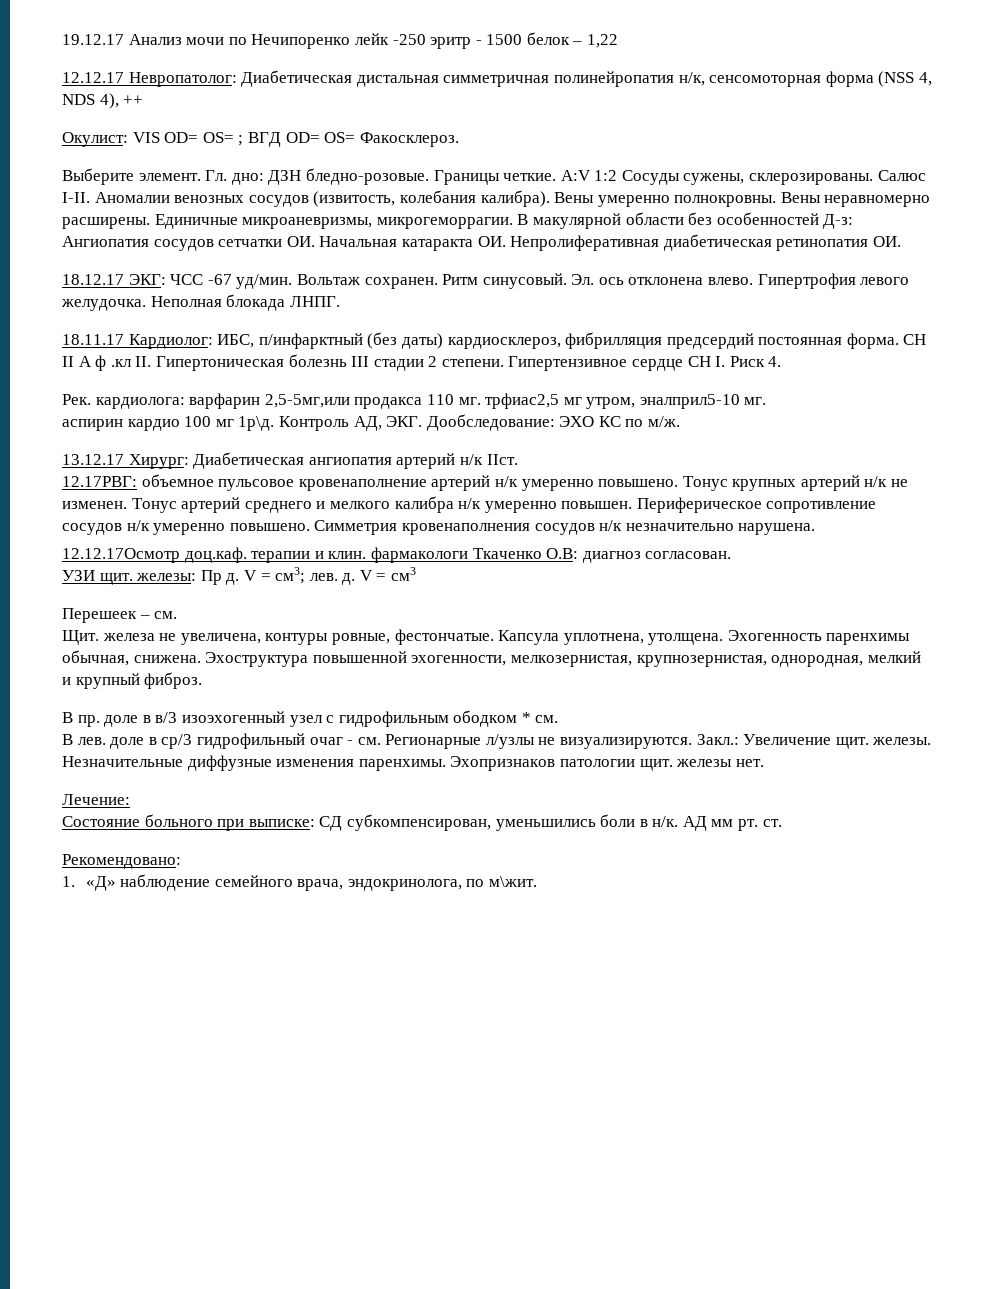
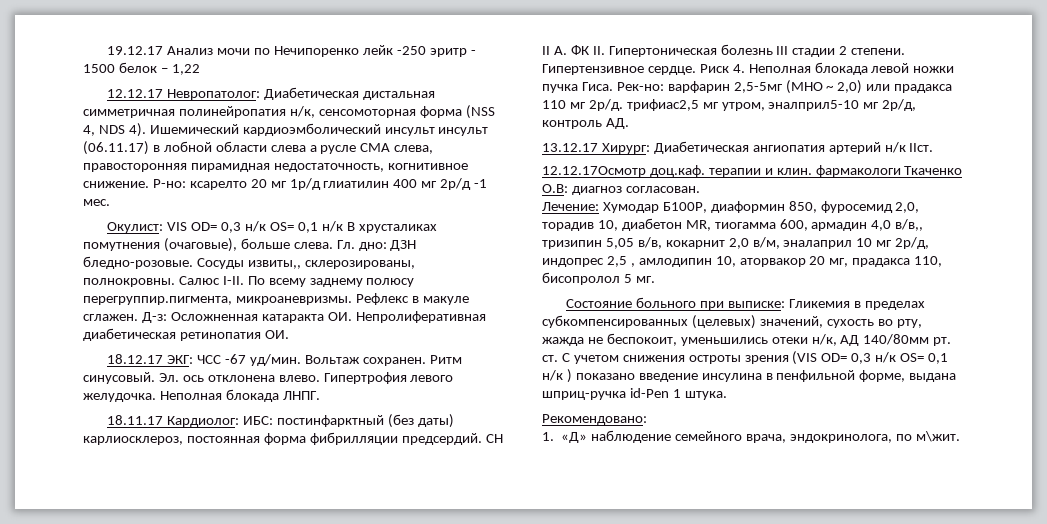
[99,93,144,109] [62,132,459,147] [62,168,926,185] [62,190,931,207] [62,212,854,229] [62,236,398,251] 4), ++ // Окулист: VIS OD= OS= ; ВГД OD= OS= Факосклероз. // Выберите элемент. Гл. дно: ДЗН бледно-розовые. Границы четкие. А:V 1:2 Сосуды сужены, склерозированы. Салюс I-II. Аномалии венозных сосудов (извитость, колебания калибра). Вены умеренно полнокровны. Вены неравномерно расширены. Единичные микроаневризмы, микрогеморрагии. В макулярной области без особенностей Д-з: Ангиопатия сосудов сетчатки ОИ. Начальная -> [128,123,489,137] [83,141,434,155] [83,163,468,172] [83,178,488,190] [83,199,110,206] [107,221,437,233] [83,238,417,252] [83,256,415,269] [83,276,415,287] [83,293,469,305] [83,312,258,323] 4). Ишемический кардиоэмболический инсульт инсульт (06.11.17) в лобной области слева а русле СМА слева, правосторонняя пирамидная недостаточность, когнитивное снижение. Р-но: ксарелто 20 мг 1р/д глиатилин 400 мг 2р/д -1 мес. // Окулист: VIS OD= 0,3 н/к OS= 0,1 н/к В хрусталиках помутнения (очаговые), больше слева. Гл. дно: ДЗН бледно-розовые. Сосуды извиты,, склерозированы, полнокровны. Салюс I-II. По всему заднему полюсу перегруппир.пигмента, микроаневризмы. Рефлекс в макуле сглажен. Д-з: Осложненная
[217,332,927,349] [62,355,132,371] ИБС, п/инфарктный (без даты) кардиосклероз, фибрилляция предсердий постоянная форма. СН II А ф .кл -> [243,414,455,428] [83,432,503,445] [542,45,590,55] ИБС: постинфарктный (без даты) карлиосклероз, постоянная форма фибрилляции предсердий. СН II А. ФК
[632,356,726,371] сердце СН I. -> [647,66,696,75] сердце.
[62,393,767,409] [62,414,681,431] // Рек. кардиолога: варфарин 2,5-5мг,или продакса 110 мг. трфиас2,5 мг утром, эналприл5-10 мг. // аспирин кардио 100 мг 1р\д. Контроль АД, ЭКГ. Дообследование: ЭХО КС по м/ж. -> [748,62,955,75] [542,80,953,94] [542,99,917,111] [542,118,629,129] Неполная блокада левой ножки пучка Гиса. Рек-но: варфарин 2,5-5мг (МНО ~ 2,0) или прадакса 110 мг 2р/д. трифиас2,5 мг утром, эналприл5-10 мг 2р/д, контроль АД.
[62,474,909,491] [62,496,877,513] [62,520,816,535] // 12.17РВГ: объемное пульсовое кровенаполнение артерий н/к умеренно повышено. Тонус крупных артерий н/к не изменен. Тонус артерий среднего и мелкого калибра н/к умеренно повышен. Периферическое сопротивление сосудов н/к умеренно повышено. Симметрия кровенаполнения сосудов н/к незначительно нарушена. -> (934, 147) none
[62,567,417,585] [62,608,178,623] [62,629,911,645] [62,650,921,667] [62,672,203,689] [62,710,559,727] [62,733,932,749] [62,755,764,771] [62,794,130,805] [62,814,782,831] УЗИ щит. железы: Пр д. V = см3; лев. д. V = см3 // Перешеек – см. // Щит. железа не увеличена, контуры ровные, фестончатые. Капсула уплотнена, утолщена. Эхогенность паренхимы обычная, снижена. Эхоструктура повышенной эхогенности, мелкозернистая, крупнозернистая, однородная, мелкий и крупный фиброз. // В пр. доле в в/3 изоэхогенный узел с гидрофильным ободком * см. // В лев. доле в ср/3 гидрофильный очаг - см. Регионарные л/узлы не визуализируются. Закл.: Увеличение щит. железы. Незначительные диффузные изменения паренхимы. Эхопризнаков патологии щит. железы нет. // Лечение: // Состояние больного при выписке: СД субкомпенсирован, уменьшились боли в н/к. АД мм рт. ст. -> [542,201,920,213] [542,218,924,231] [542,237,930,249] [542,256,943,267] [542,272,655,285] [566,297,925,310] [542,315,922,329] [542,333,952,346] [542,351,949,365] [542,369,957,383] [542,388,727,400] Лечение: Хумодар Б100Р, диаформин 850, фуросемид 2,0, торадив 10, диабетон MR, тиогамма 600, армадин 4,0 в/в,, тризипин 5,05 в/в, кокарнит 2,0 в/м, эналаприл 10 мг 2р/д, индопрес 2,5 , амлодипин 10, аторвакор 20 мг, прадакса 110, бисопролол 5 мг. // Состояние больного при выписке: Гликемия в пределах субкомпенсированных (целевых) значений, сухость во рту, жажда не беспокоит, уменьшились отеки н/к, АД 140/80мм рт. ст. С учетом снижения остроты зрения (VIS OD= 0,3 н/к OS= 0,1 н/к ) показано введение инсулина в пенфильной форме, выдана шприц-ручка id-Pеn 1 штука.

